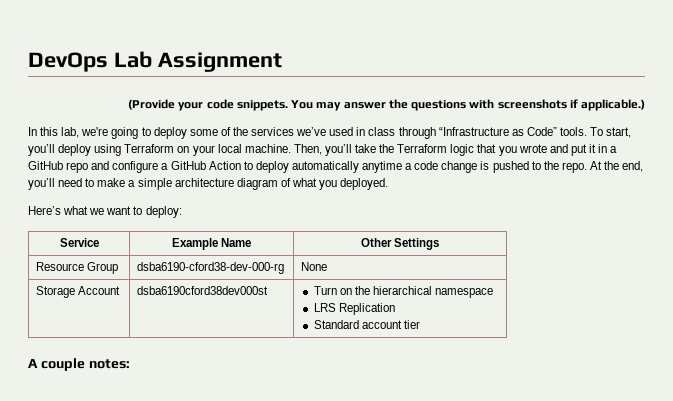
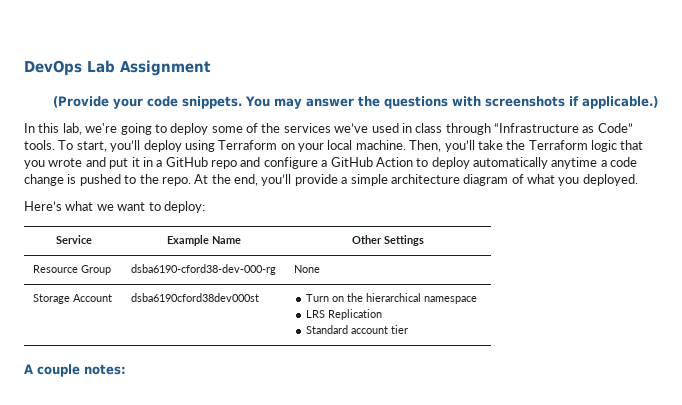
[58,178,126,187] need to make -> [294,174,338,186] provide

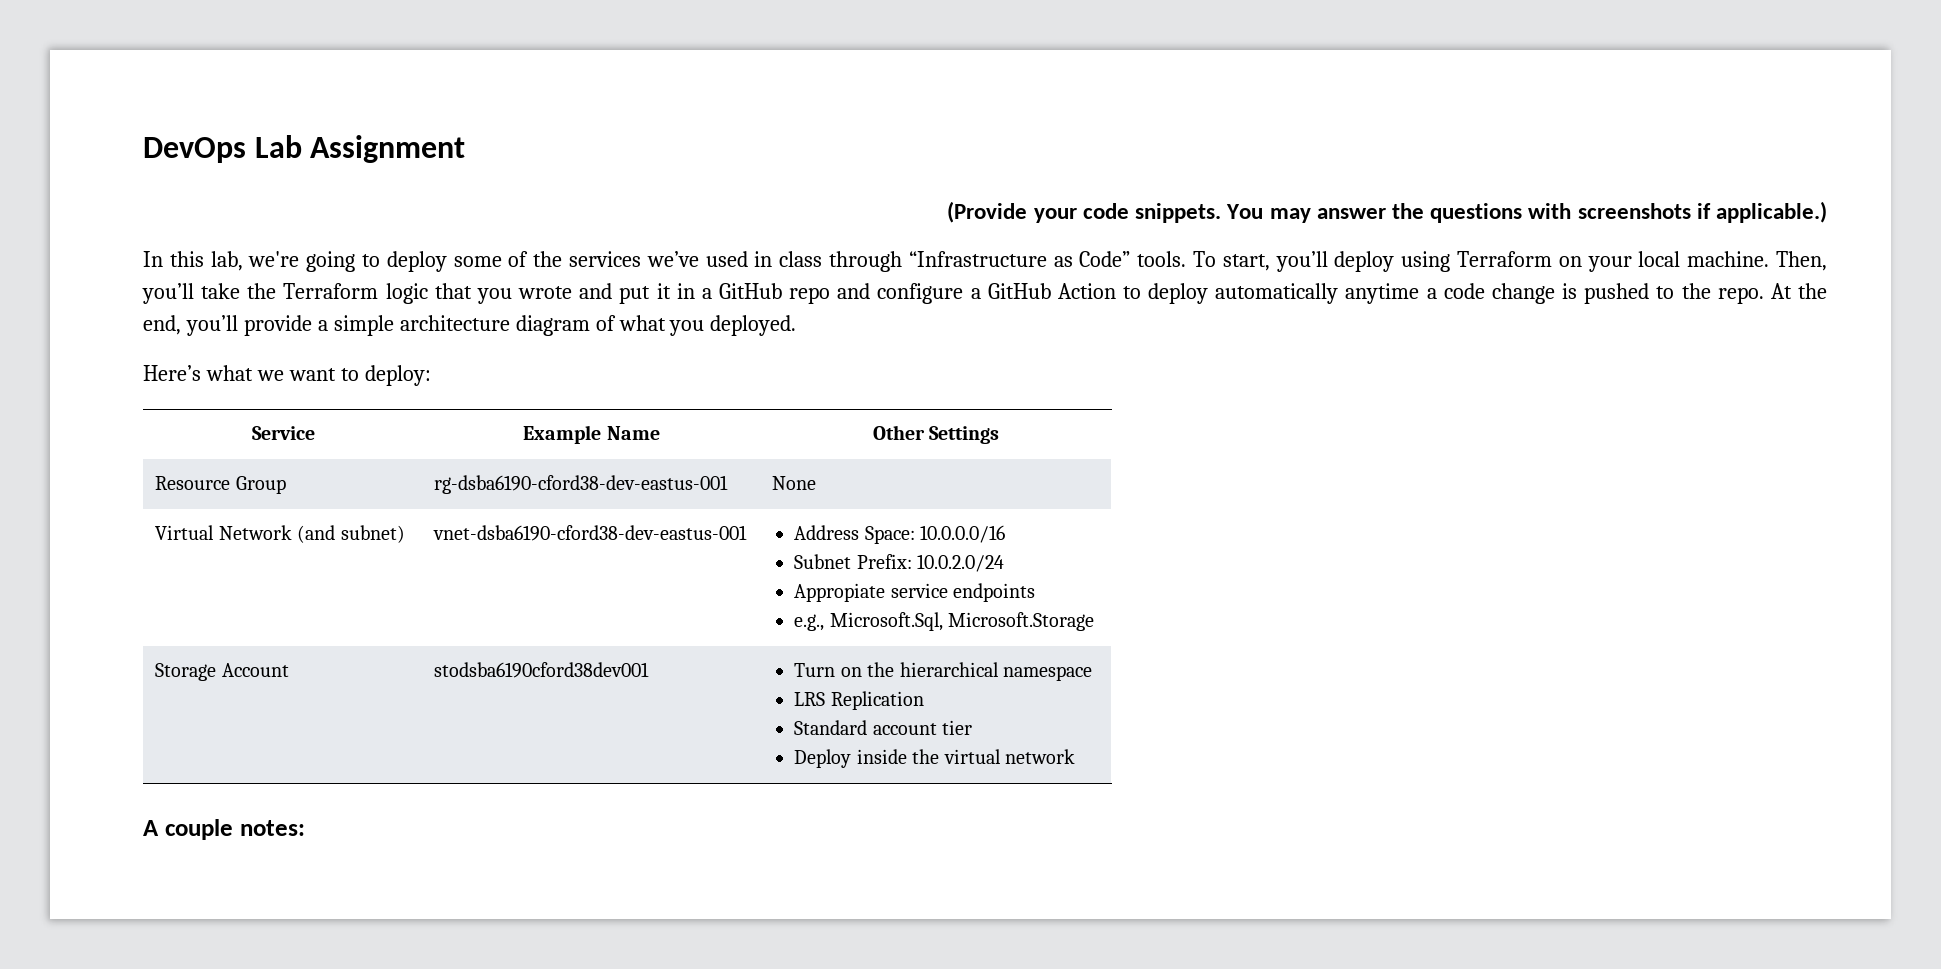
[130,264,276,275] dsba6190-cford38-dev-000-rg -> [434,475,729,494] rg-dsba6190-cford38-dev-eastus-001
(320, 269) none -> [155,525,405,543] [433,525,748,541] [794,525,1006,544] [794,554,1005,572] [794,583,1036,602] [794,612,1095,631] // Virtual Network (and subnet) | vnet-dsba6190-cford38-dev-eastus-001 | Address Space: 10.0.0.0/16 // Subnet Prefix: 10.0.2.0/24 // Appropiate service endpoints // e.g., Microsoft.Sql, Microsoft.Storage
[130,293,259,302] dsba6190cford38dev000st -> [434,662,650,678] stodsba6190cford38dev001
(408, 329) none -> [794,749,1075,768] // Deploy inside the virtual network

